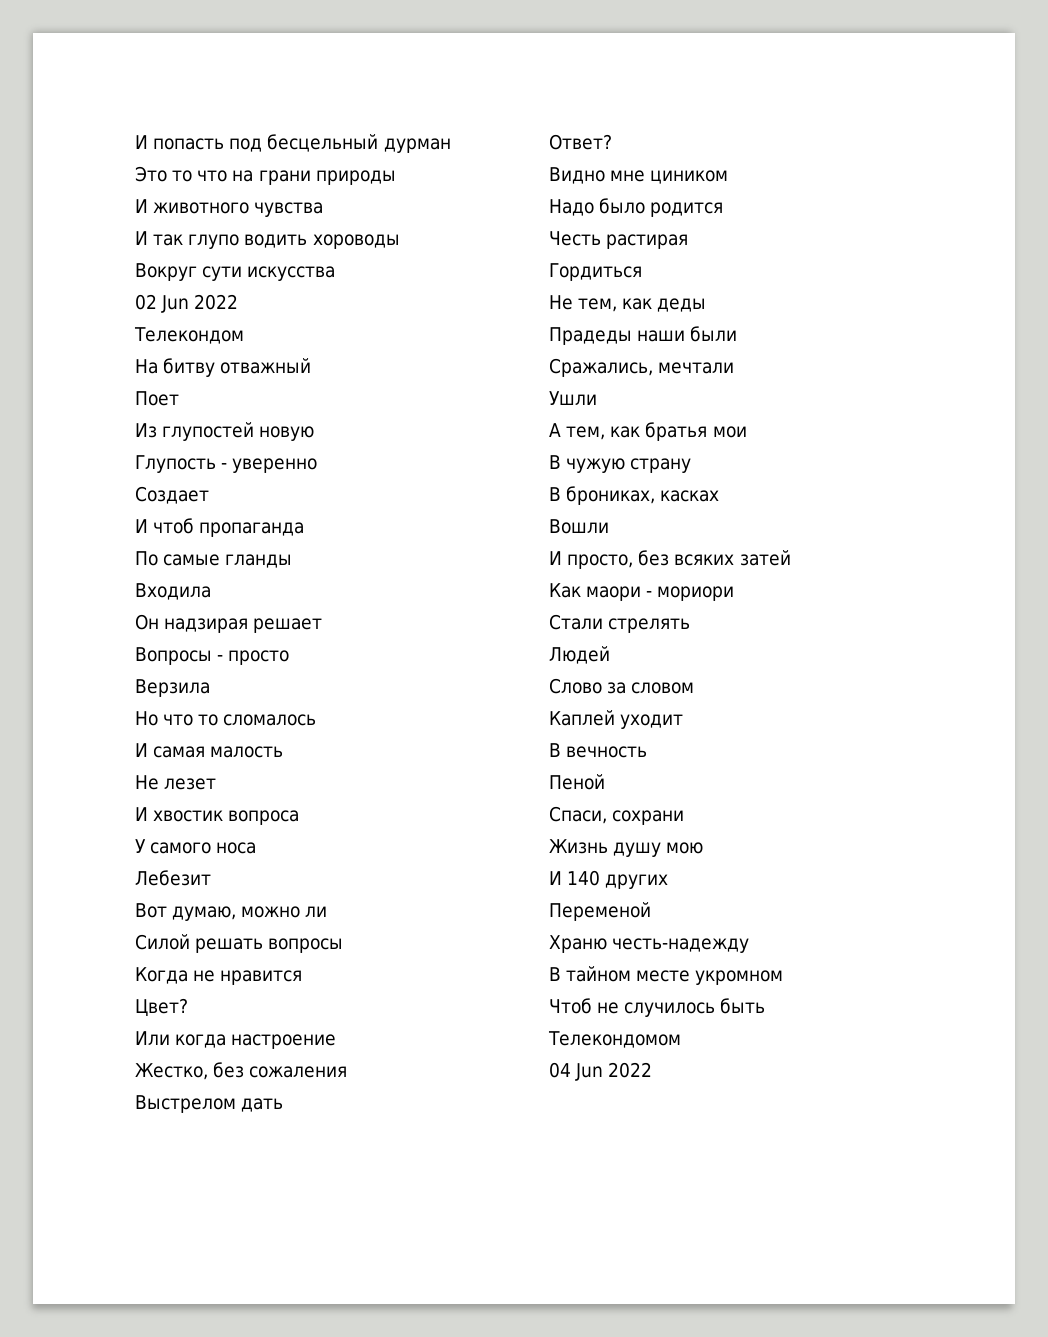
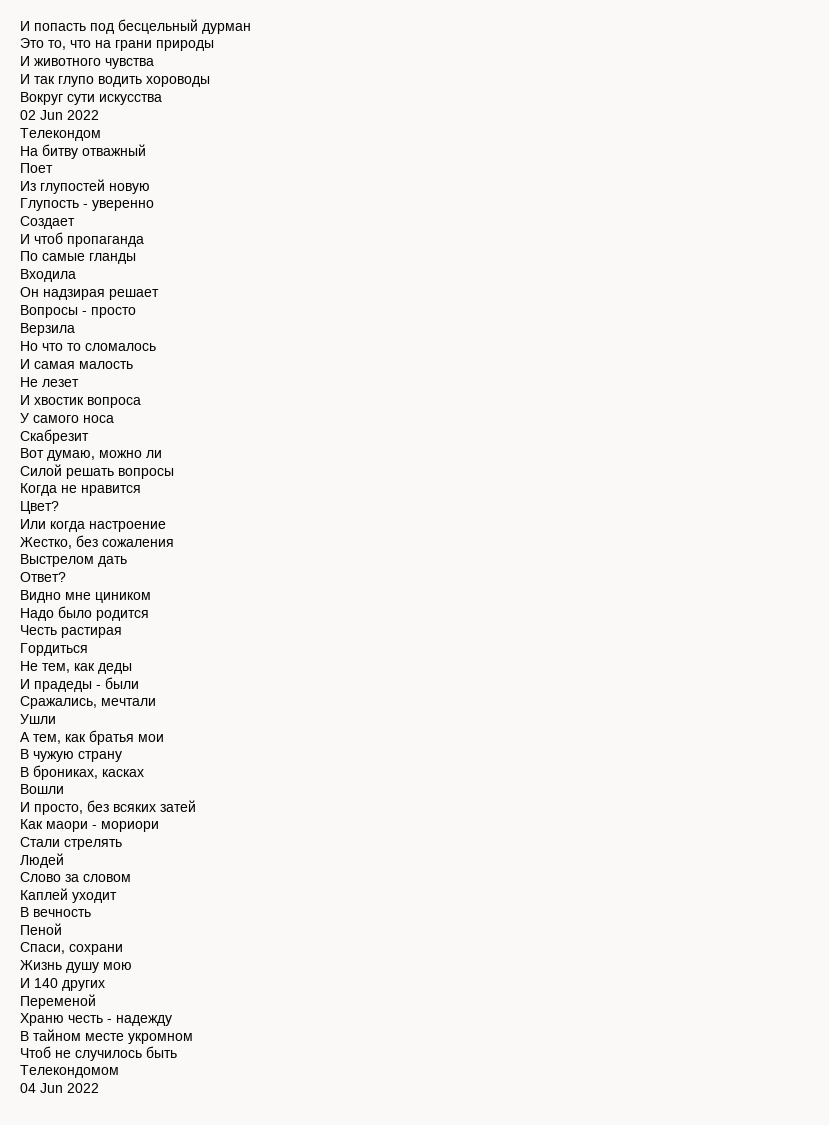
[172,170,193,182] то -> [48,40,66,50] то,
[135,870,211,886] Лебезит -> [20,429,89,444] Скабрезит
[549,327,686,345] Прадеды наши -> [20,679,101,692] И прадеды -
[612,938,750,953] честь-надежду -> [68,1015,172,1026] честь - надежду

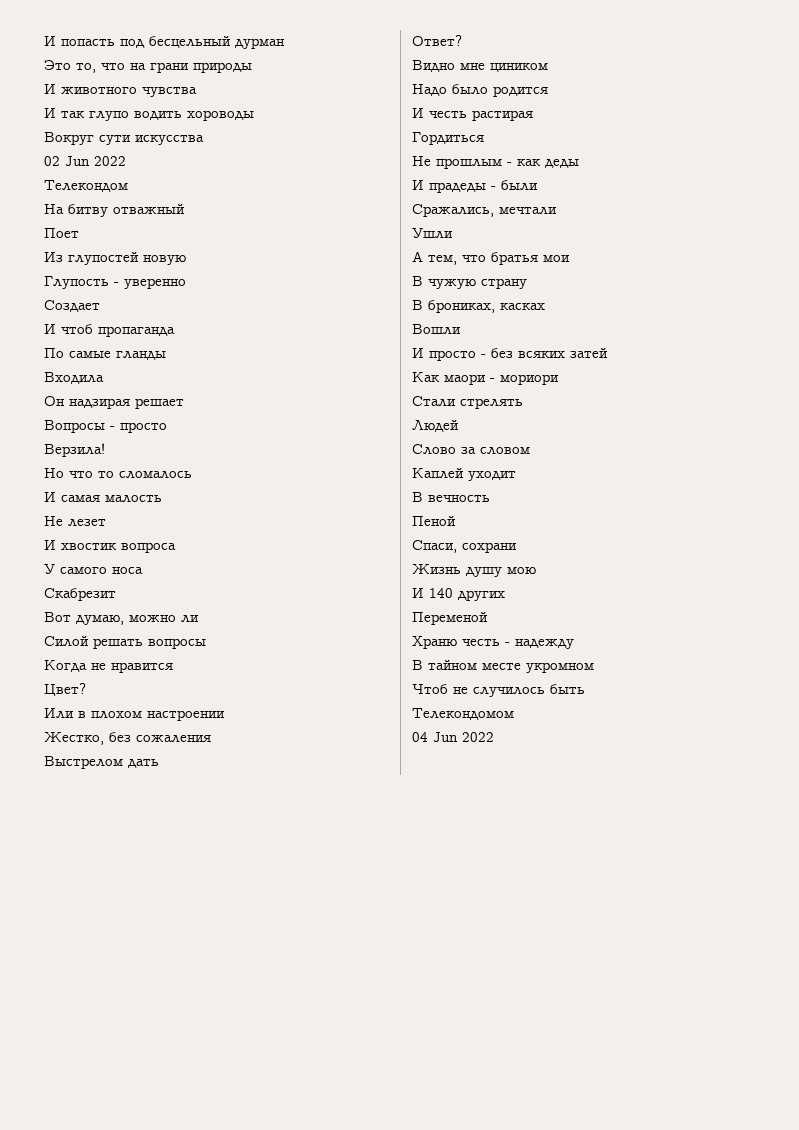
[20,323,75,336] Верзила -> [44,443,105,457] Верзила!
[50,521,166,532] когда настроение -> [78,710,225,721] в плохом настроении
[20,625,57,635] Честь -> [412,108,467,118] И честь
[42,663,70,673] тем, -> [436,158,512,169] прошлым -
[65,734,86,742] как -> [462,255,486,262] что
[34,804,83,815] просто, -> [429,350,486,361] просто -

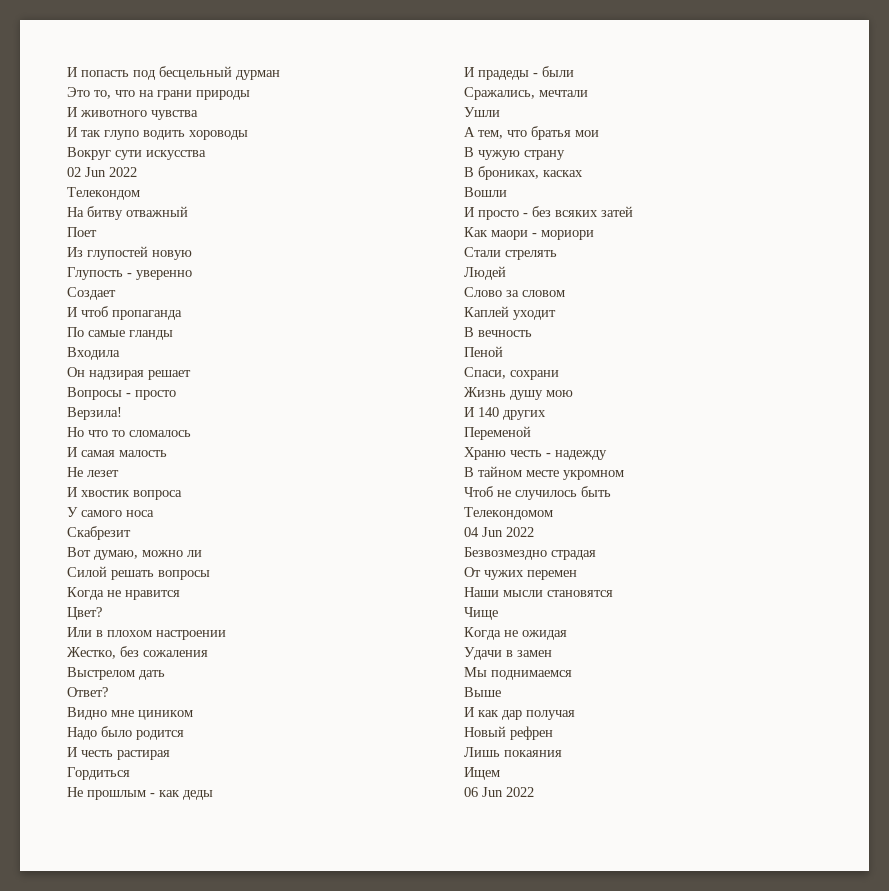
(494, 737) none -> [464,547,596,560] [464,567,577,580] [464,587,613,597] [464,607,498,620] [464,627,567,640] [464,647,552,660] [464,667,572,680] [464,687,501,697] [464,707,575,720] [464,726,553,740] [464,747,562,757] [464,767,500,780] [464,787,534,797] // Безвозмездно страдая // От чужих перемен // Наши мысли становятся // Чище // Когда не ожидая // Удачи в замен // Мы поднимаемся // Выше // И как дар получая // Новый рефрен // Лишь покаяния // Ищем // 06 Jun 2022

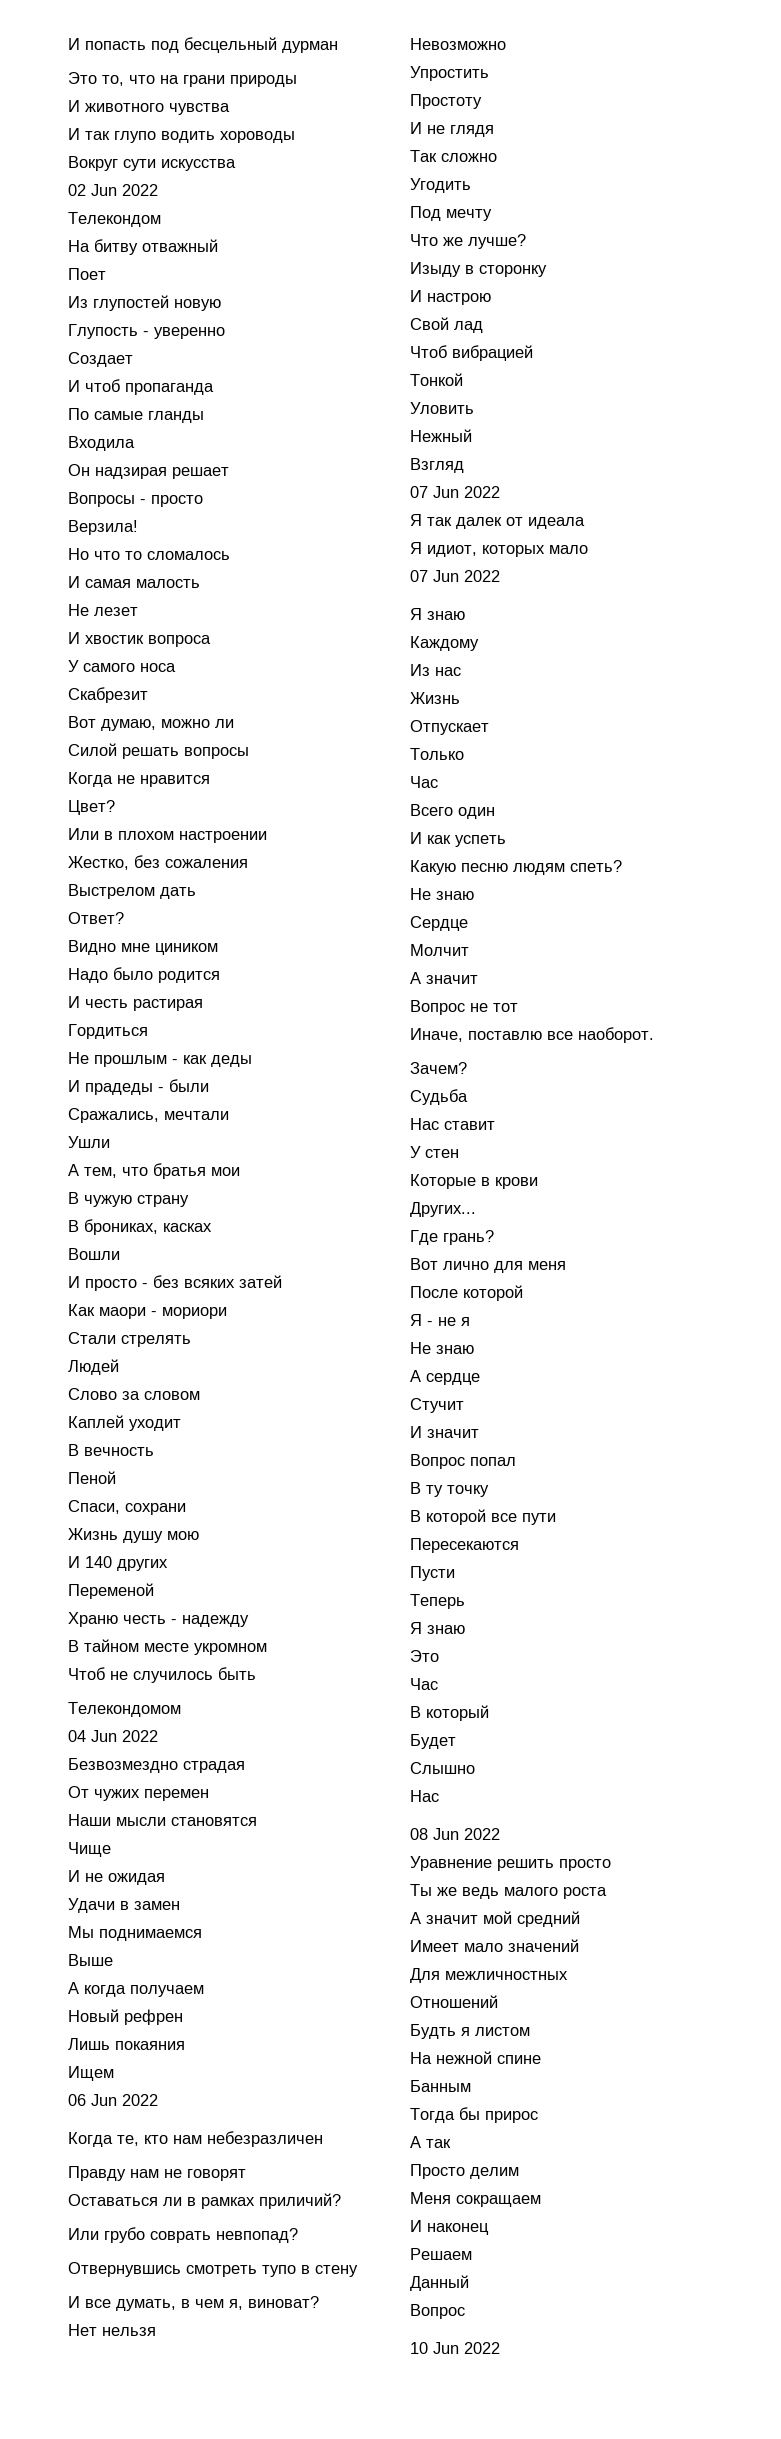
[464,627,501,640] Когда -> [68,1870,80,1882] И
[464,707,575,720] И как дар получая -> [68,1982,204,1997] А когда получаем
(534, 792) none -> [68,2131,323,2147] [68,2166,246,2181] [68,2193,341,2209] [68,2227,298,2243] [68,2262,358,2277] [68,2296,319,2311] [68,2324,156,2336] [410,38,506,50] [410,66,489,81] [410,94,482,109] [410,122,494,137] [410,150,497,162] [410,178,471,193] [410,206,492,221] [410,234,526,249] [410,262,547,277] [410,290,491,305] [410,317,483,333] [410,345,533,361] [410,373,463,386] [410,402,474,414] [410,429,472,442] [410,458,464,473] [410,486,500,498] [410,514,585,529] [410,542,588,557] [410,570,500,582] [410,608,465,620] [410,636,479,651] [410,664,461,676] [410,692,460,704] [410,720,489,735] [410,748,464,760] [410,776,438,788] [410,804,495,819] [410,832,506,847] [410,860,622,875] [410,888,474,900] [410,916,468,931] [410,944,469,956] [410,972,478,984] [410,1000,518,1015] [410,1027,654,1043] [410,1062,467,1074] [410,1089,468,1105] [410,1118,495,1130] [410,1146,459,1158] [410,1174,538,1189] [410,1202,476,1217] [410,1230,494,1245] [410,1258,566,1273] [410,1285,523,1301] [410,1314,470,1326] [410,1342,474,1354] [410,1370,480,1385] [410,1398,464,1413] [410,1426,479,1438] [410,1454,516,1469] [410,1482,489,1497] [410,1509,556,1525] [410,1538,519,1553] [410,1566,455,1581] [410,1594,465,1609] [410,1622,465,1634] [410,1650,439,1662] [410,1678,438,1690] [410,1705,489,1721] [410,1734,456,1749] [410,1762,475,1774] [410,1790,439,1802] [410,1828,500,1840] [410,1856,611,1871] [410,1884,607,1899] [410,1911,580,1927] [410,1939,579,1952] [410,1968,568,1983] [410,1995,498,2008] [410,2024,530,2039] [410,2051,541,2064] [410,2080,471,2092] [410,2107,538,2123] [410,2136,451,2148] [410,2164,519,2179] [410,2192,541,2207] [410,2220,489,2235] [410,2248,472,2260] [410,2275,469,2291] [410,2304,465,2319] [410,2342,500,2354] // Когда те, кто нам небезразличен // Правду нам не говорят // Оставаться ли в рамках приличий? // Или грубо соврать невпопад? // Отвернувшись смотреть тупо в стену // И все думать, в чем я, виноват? // Нет нельзя // Невозможно // Упростить // Простоту // И не глядя // Так сложно // Угодить // Под мечту // Что же лучше? // Изыду в сторонку // И настрою // Свой лад // Чтоб вибрацией // Тонкой // Уловить // Нежный // Взгляд // 07 Jun 2022 // Я так далек от идеала // Я идиот, которых мало // 07 Jun 2022 // Я знаю // Каждому // Из нас // Жизнь // Отпускает // Только // Час // Всего один // И как успеть // Какую песню людям спеть? // Не знаю // Сердце // Молчит // А значит // Вопрос не тот // Иначе, поставлю все наоборот. // Зачем? // Судьба // Нас ставит // У стен // Которые в крови // Других... // Где грань? // Вот лично для меня // После которой // Я - не я // Не знаю // А сердце // Стучит // И значит // Вопрос попал // В ту точку // В которой все пути // Пересекаются // Пусти // Теперь // Я знаю // Это // Час // В который // Будет // Слышно // Нас // 08 Jun 2022 // Уравнение решить просто // Ты же ведь малого роста // А значит мой средний // Имеет мало значений // Для межличностных // Отношений // Будть я листом // На нежной спине // Банным // Тогда бы прирос // А так // Просто делим // Меня сокращаем // И наконец // Решаем // Данный // Вопрос // 10 Jun 2022

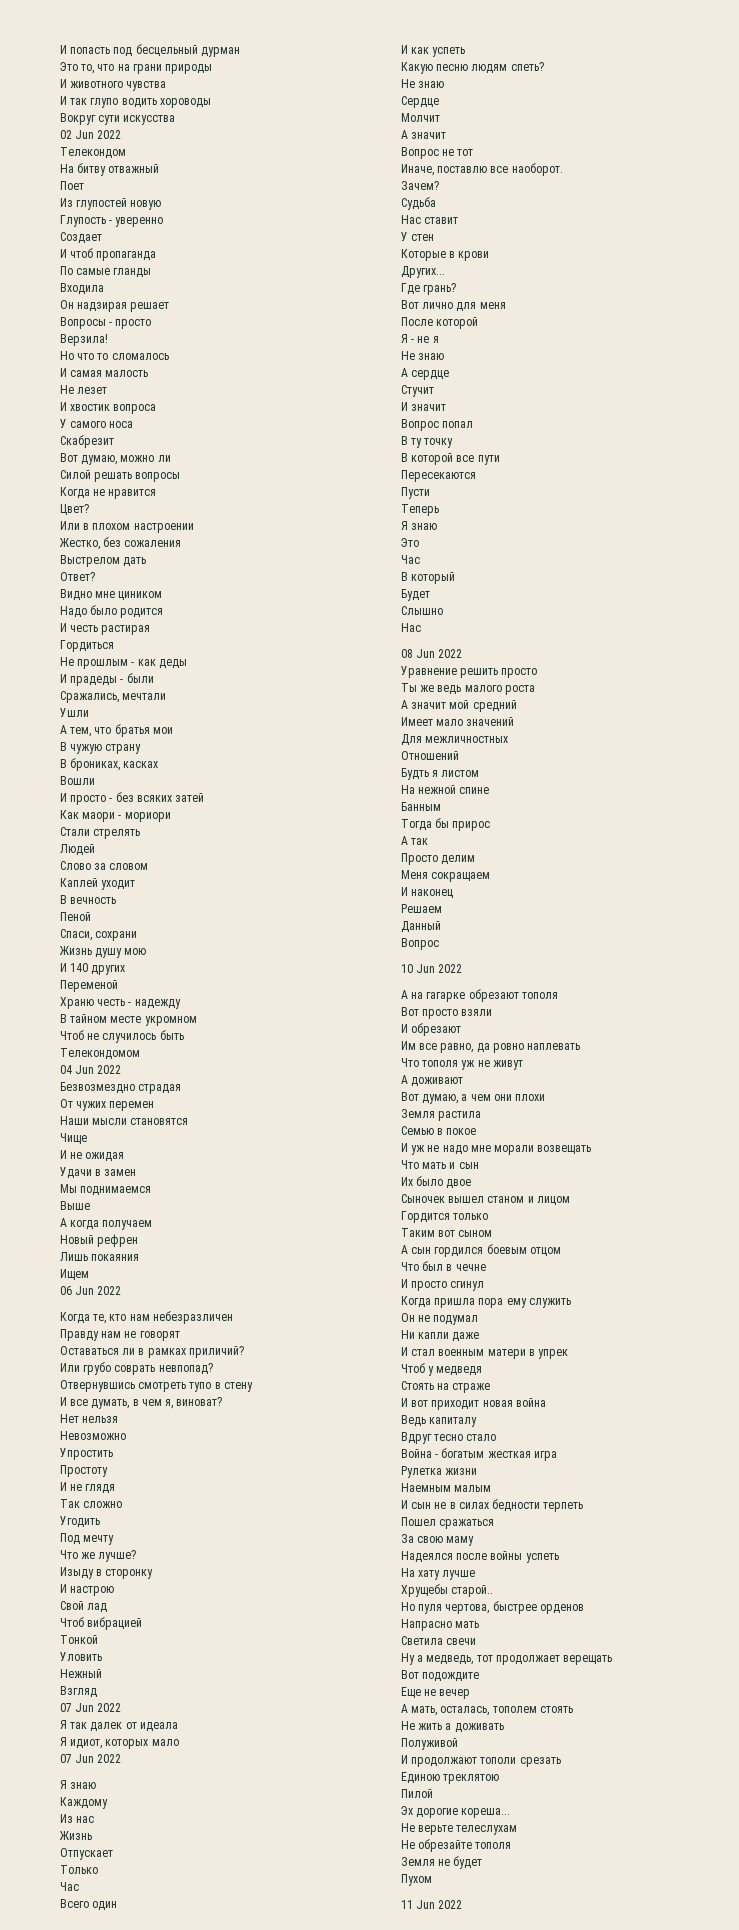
(500, 2348) none -> [401,989,558,1002] [401,1007,493,1019] [401,1023,462,1036] [401,1041,581,1053] [401,1058,523,1070] [401,1075,464,1087] [401,1092,546,1104] [401,1109,482,1121] [401,1126,477,1135] [401,1143,592,1155] [401,1160,479,1169] [401,1176,472,1189] [401,1194,570,1206] [401,1211,489,1223] [401,1228,493,1237] [401,1244,561,1257] [401,1261,486,1271] [401,1279,485,1291] [401,1296,571,1308] [401,1313,479,1325] [401,1330,480,1342] [401,1347,569,1359] [401,1363,483,1376] [401,1381,491,1393] [401,1398,546,1410] [401,1415,478,1427] [401,1432,497,1444] [401,1448,557,1461] [401,1466,478,1478] [401,1483,492,1492] [401,1499,584,1512] [401,1517,495,1529] [401,1534,475,1546] [401,1551,559,1563] [401,1568,476,1580] [401,1584,494,1597] [401,1601,584,1614] [401,1619,480,1631] [401,1636,477,1645] [401,1653,613,1665] [401,1670,480,1682] [401,1687,471,1699] [401,1704,573,1716] [401,1721,504,1733] [401,1738,458,1750] [401,1755,561,1767] [401,1772,500,1784] [401,1789,433,1798] [401,1806,511,1818] [401,1823,518,1835] [401,1839,512,1852] [401,1856,483,1869] [401,1874,432,1886] [401,1900,463,1909] // А на гагарке обрезают тополя // Вот просто взяли // И обрезают // Им все равно, да ровно наплевать // Что тополя уж не живут // А доживают // Вот думаю, а чем они плохи // Земля растила // Семью в покое // И уж не надо мне морали возвещать // Что мать и сын // Их было двое // Сыночек вышел станом и лицом // Гордится только // Таким вот сыном // А сын гордился боевым отцом // Что был в чечне // И просто сгинул // Когда пришла пора ему служить // Он не подумал // Ни капли даже // И стал военным матери в упрек // Чтоб у медведя // Стоять на страже // И вот приходит новая война // Ведь капиталу // Вдруг тесно стало // Война - богатым жесткая игра // Рулетка жизни // Наемным малым // И сын не в силах бедности терпеть // Пошел сражаться // За свою маму // Надеялся после войны успеть // На хату лучше // Хрущебы старой.. // Но пуля чертова, быстрее орденов // Напрасно мать // Светила свечи // Ну а медведь, тот продолжает верещать // Вот подождите // Еще не вечер // А мать, осталась, тополем стоять // Не жить а доживать // Полуживой // И продолжают тополи срезать // Единою треклятою // Пилой // Эх дорогие кореша... // Не верьте телеслухам // Не обрезайте тополя // Земля не будет // Пухом // 11 Jun 2022

